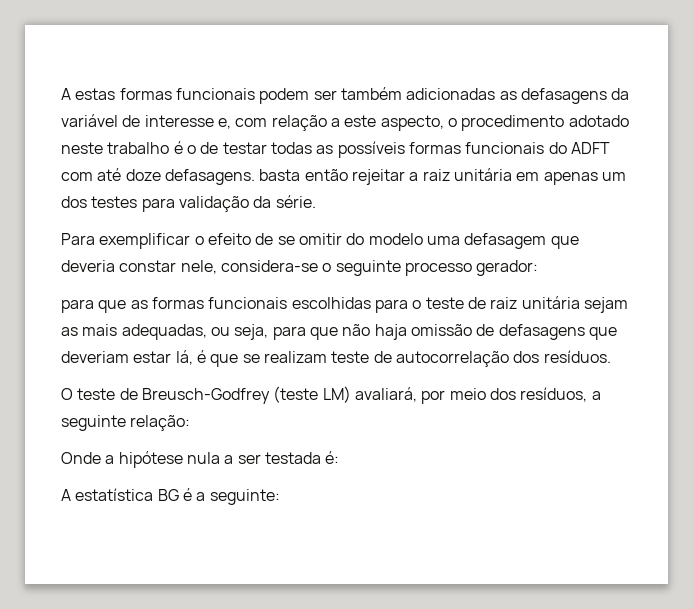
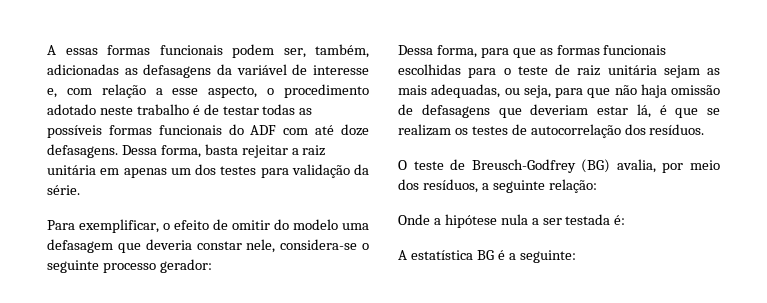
[61,88,116,100] A estas -> [47,45,98,55] A essas
[313,87,402,100] ser também -> [283,44,369,58] ser, também,
[344,115,377,127] este -> [172,88,199,95] esse
[186,145,196,154] o -> (200, 110) none
[570,142,610,154] ADFT -> [250,125,277,135] ADF
[259,169,348,181] basta então -> [121,144,238,158] Dessa forma, basta
[99,233,191,249] exemplificar -> [79,219,159,233] exemplificar,
[277,236,295,245] se -> (228, 224) none
(539, 268) none -> [398,45,477,58] Dessa forma,
[331,351,370,363] teste -> [454,126,508,135] os testes
[273,386,417,403] (teste LM) avaliará, -> [581,159,656,173] (BG) avalia,

